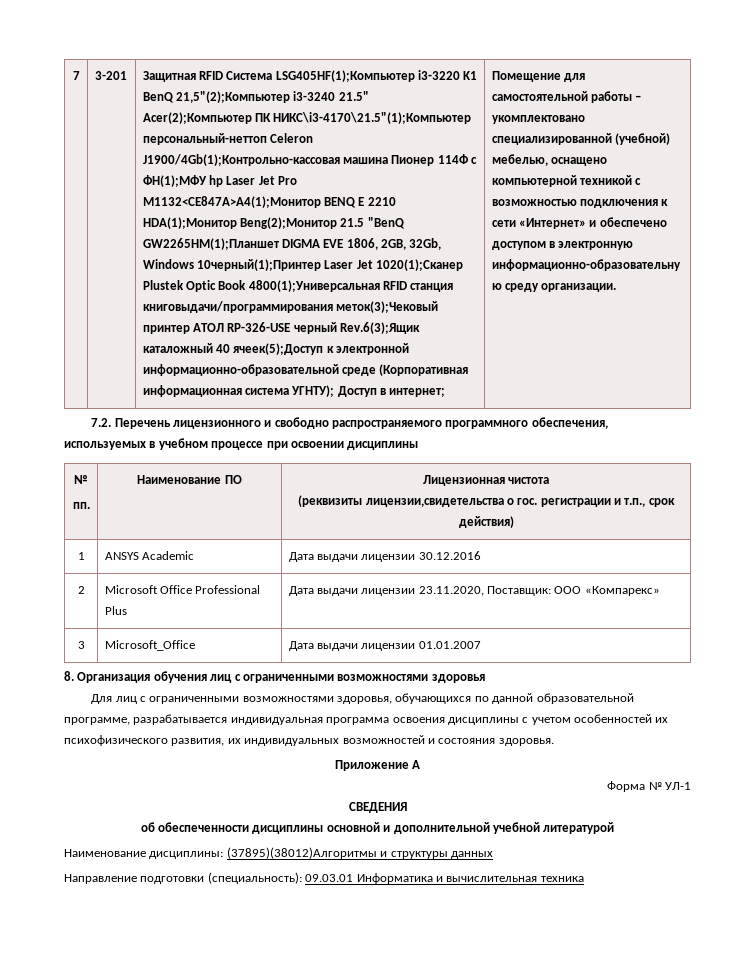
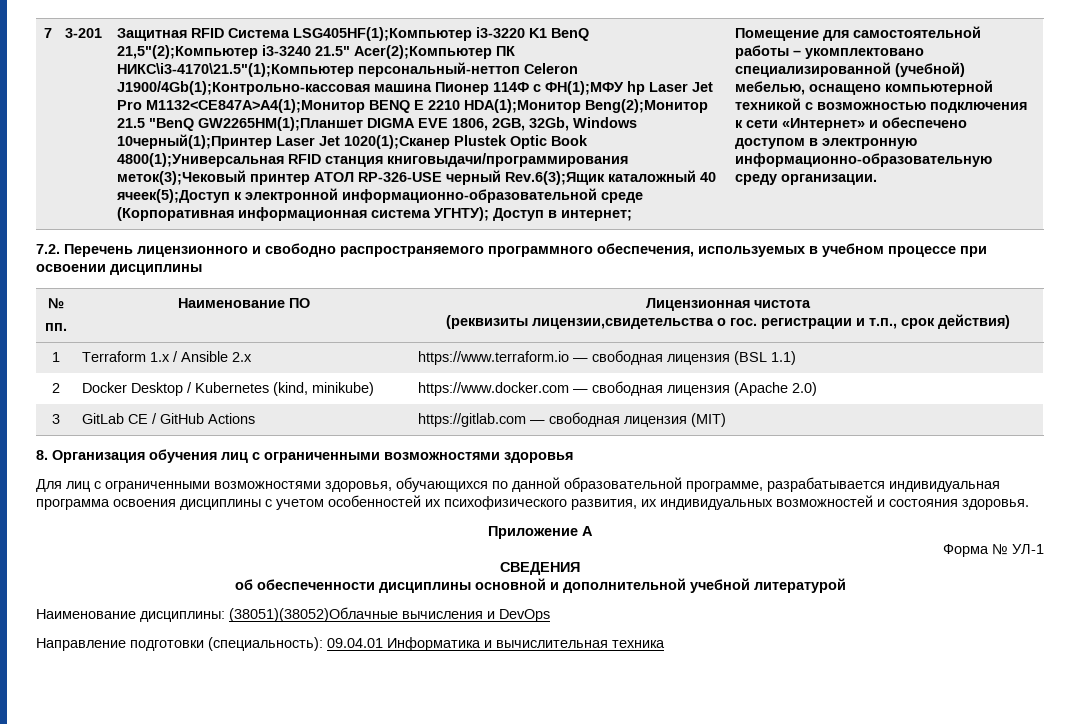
[104,551,194,560] [288,551,481,562] [77,586,85,594] [104,585,261,594] [104,606,127,615] [288,586,660,596] [77,641,85,649] [104,640,195,651] [288,641,481,651] ANSYS Academic | Дата выдачи лицензии 30.12.2016 // 2 | Microsoft Office Professional Plus | Дата выдачи лицензии 23.11.2020, Поставщик: ООО «Компарекс» // 3 | Microsoft_Office | Дата выдачи лицензии 01.01.2007 -> [81,351,252,362] [417,350,796,365] [52,383,60,393] [81,382,374,396] [417,381,817,396] [52,414,60,424] [81,413,255,424] [417,412,726,427] Terraform 1.x / Ansible 2.x | https://www.terraform.io — свободная лицензия (BSL 1.1) // 2 | Docker Desktop / Kubernetes (kind, minikube) | https://www.docker.com — свободная лицензия (Apache 2.0) // 3 | GitLab CE / GitHub Actions | https://gitlab.com — свободная лицензия (MIT)
[226,847,493,859] (37895)(38012)Алгоритмы и структуры данных -> [229,607,550,622] (38051)(38052)Облачные вычисления и DevOps
[305,874,354,882] 09.03.01 -> [327,638,383,648] 09.04.01

